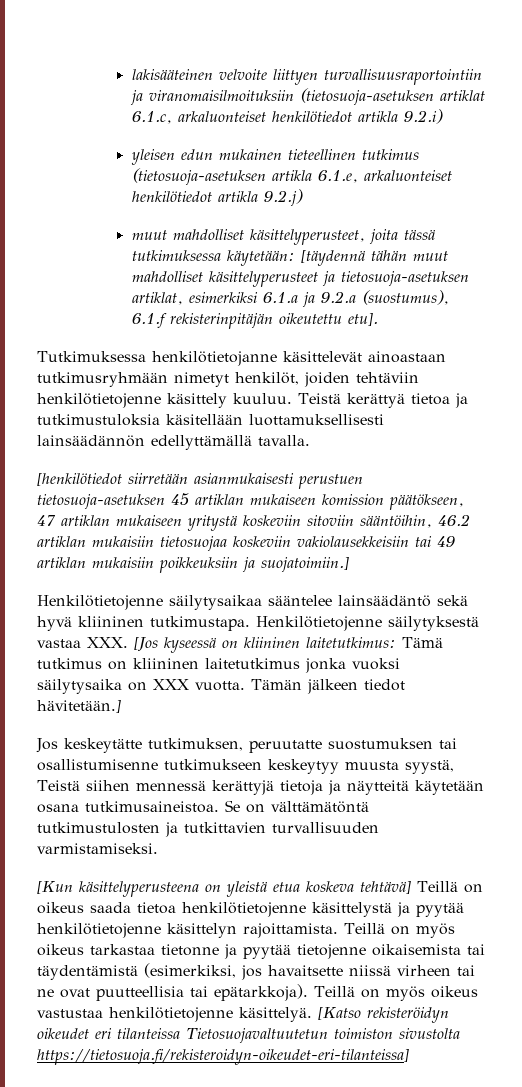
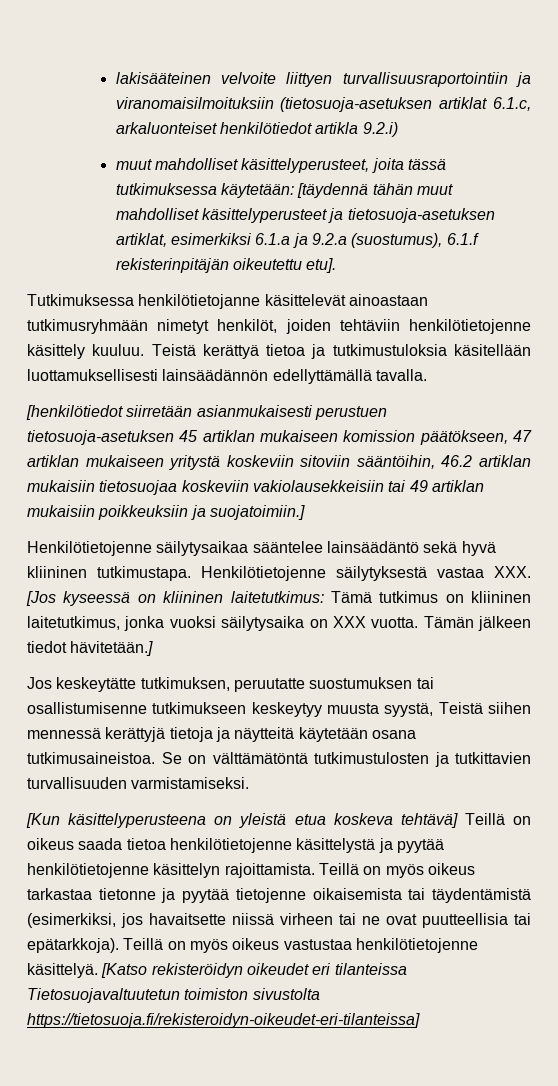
[130,149,419,165] [131,168,452,185] [131,189,303,206] // yleisen edun mukainen tieteellinen tutkimus (tietosuoja-asetuksen artikla 6.1.e, arkaluonteiset henkilötiedot artikla 9.2.j) -> (398, 129) none
[205,658,300,669] laitetutkimus -> [27,616,120,630] laitetutkimus,

